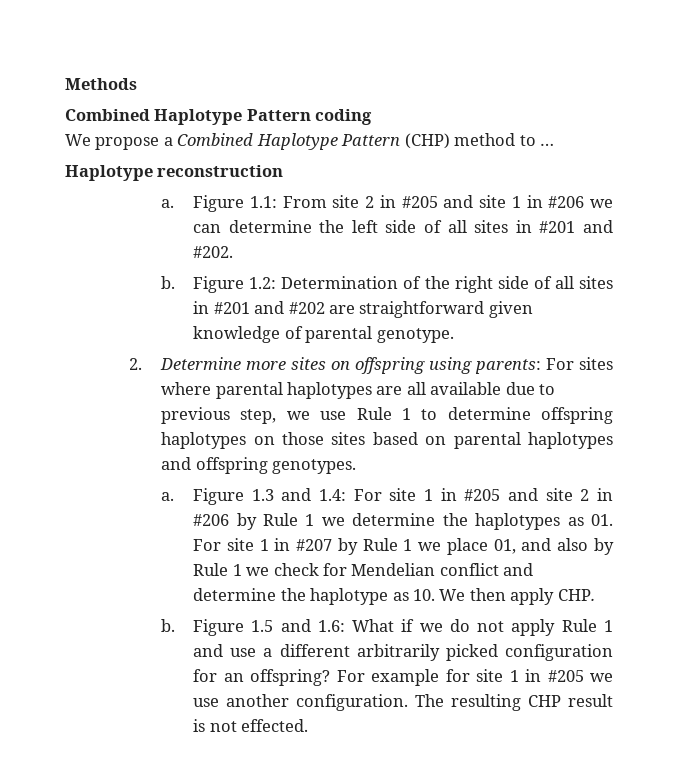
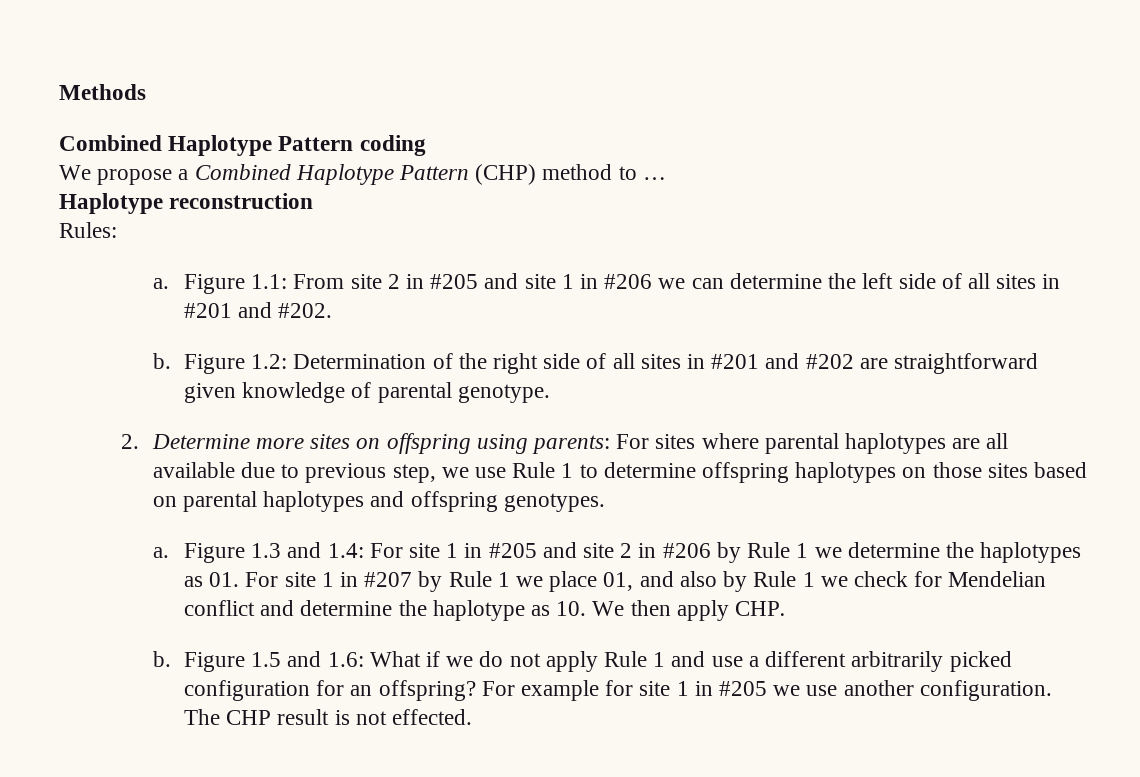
(284, 171) none -> [59,222,117,238] // Rules:
[451,694,522,711] resulting -> (220, 717) none

